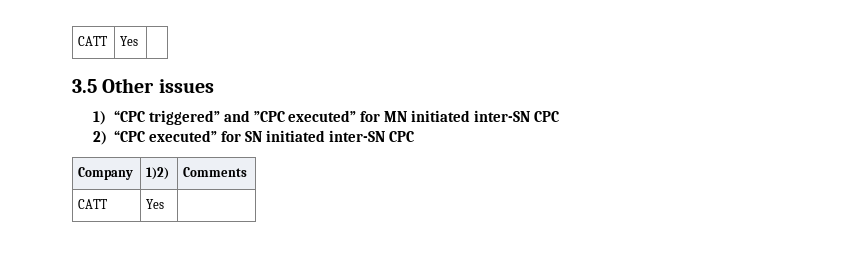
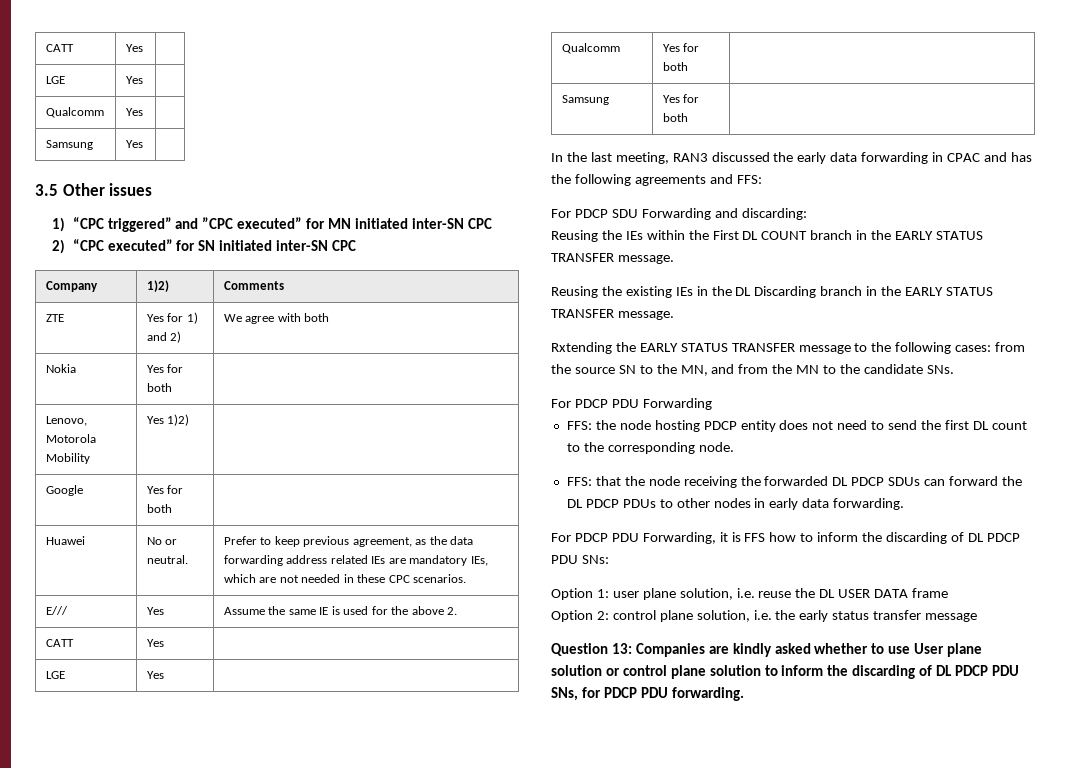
[78,36,108,46] [120,36,139,46] CATT | Yes | -> [45,44,74,52] [125,44,143,52] [45,76,65,84] [125,76,143,84] [45,107,104,118] [125,108,143,116] [45,140,93,150] [125,140,143,148] CATT | Yes | // LGE | Yes | // Qualcomm | Yes | // Samsung | Yes |
[78,199,108,209] [146,199,165,209] CATT | Yes | -> [45,314,64,322] [146,312,198,324] [146,331,182,343] [223,313,330,324] [45,364,76,373] [146,364,184,373] [146,383,172,392] [45,416,87,426] [45,434,96,443] [45,453,90,464] [146,414,190,426] [45,485,83,496] [146,485,184,494] [146,504,172,513] [45,536,85,545] [146,537,178,545] [146,555,188,564] [223,536,474,547] [223,555,488,566] [223,574,467,583] [45,606,68,615] [146,607,164,615] [223,606,458,615] [45,639,74,647] [146,639,164,647] [45,671,65,679] [146,671,164,679] [561,43,620,54] [662,43,700,52] [662,62,688,71] [561,95,609,105] [662,94,700,103] [662,113,688,122] [551,152,1032,164] [551,174,762,186] [551,208,807,220] [551,230,983,242] [551,253,674,264] [551,286,993,298] [551,309,674,320] [551,342,1026,354] [551,364,954,376] [551,398,712,410] [566,420,1027,432] [566,442,734,454] [566,476,1022,488] [566,498,905,510] [551,532,1020,544] [551,555,609,564] [551,588,949,600] [551,610,978,622] [551,643,983,657] [551,665,1019,679] [551,687,744,701] ZTE | Yes for 1) and 2) | We agree with both // Nokia | Yes for both | // Lenovo, Motorola Mobility | Yes 1)2) | // Google | Yes for both | // Huawei | No or neutral. | Prefer to keep previous agreement, as the data forwarding address related IEs are mandatory IEs, which are not needed in these CPC scenarios. // E/// | Yes | Assume the same IE is used for the above 2. // CATT | Yes | // LGE | Yes | // Qualcomm | Yes for both | // Samsung | Yes for both | // In the last meeting, RAN3 discussed the early data forwarding in CPAC and has the following agreements and FFS: // For PDCP SDU Forwarding and discarding: // Reusing the IEs within the First DL COUNT branch in the EARLY STATUS TRANSFER message. // Reusing the existing IEs in the DL Discarding branch in the EARLY STATUS TRANSFER message. // Rxtending the EARLY STATUS TRANSFER message to the following cases: from the source SN to the MN, and from the MN to the candidate SNs. // For PDCP PDU Forwarding // FFS: the node hosting PDCP entity does not need to send the first DL count to the corresponding node. // FFS: that the node receiving the forwarded DL PDCP SDUs can forward the DL PDCP PDUs to other nodes in early data forwarding. // For PDCP PDU Forwarding, it is FFS how to inform the discarding of DL PDCP PDU SNs: // Option 1: user plane solution, i.e. reuse the DL USER DATA frame // Option 2: control plane solution, i.e. the early status transfer message // Question 13: Companies are kindly asked whether to use User plane solution or control plane solution to inform the discarding of DL PDCP PDU SNs, for PDCP PDU forwarding.

